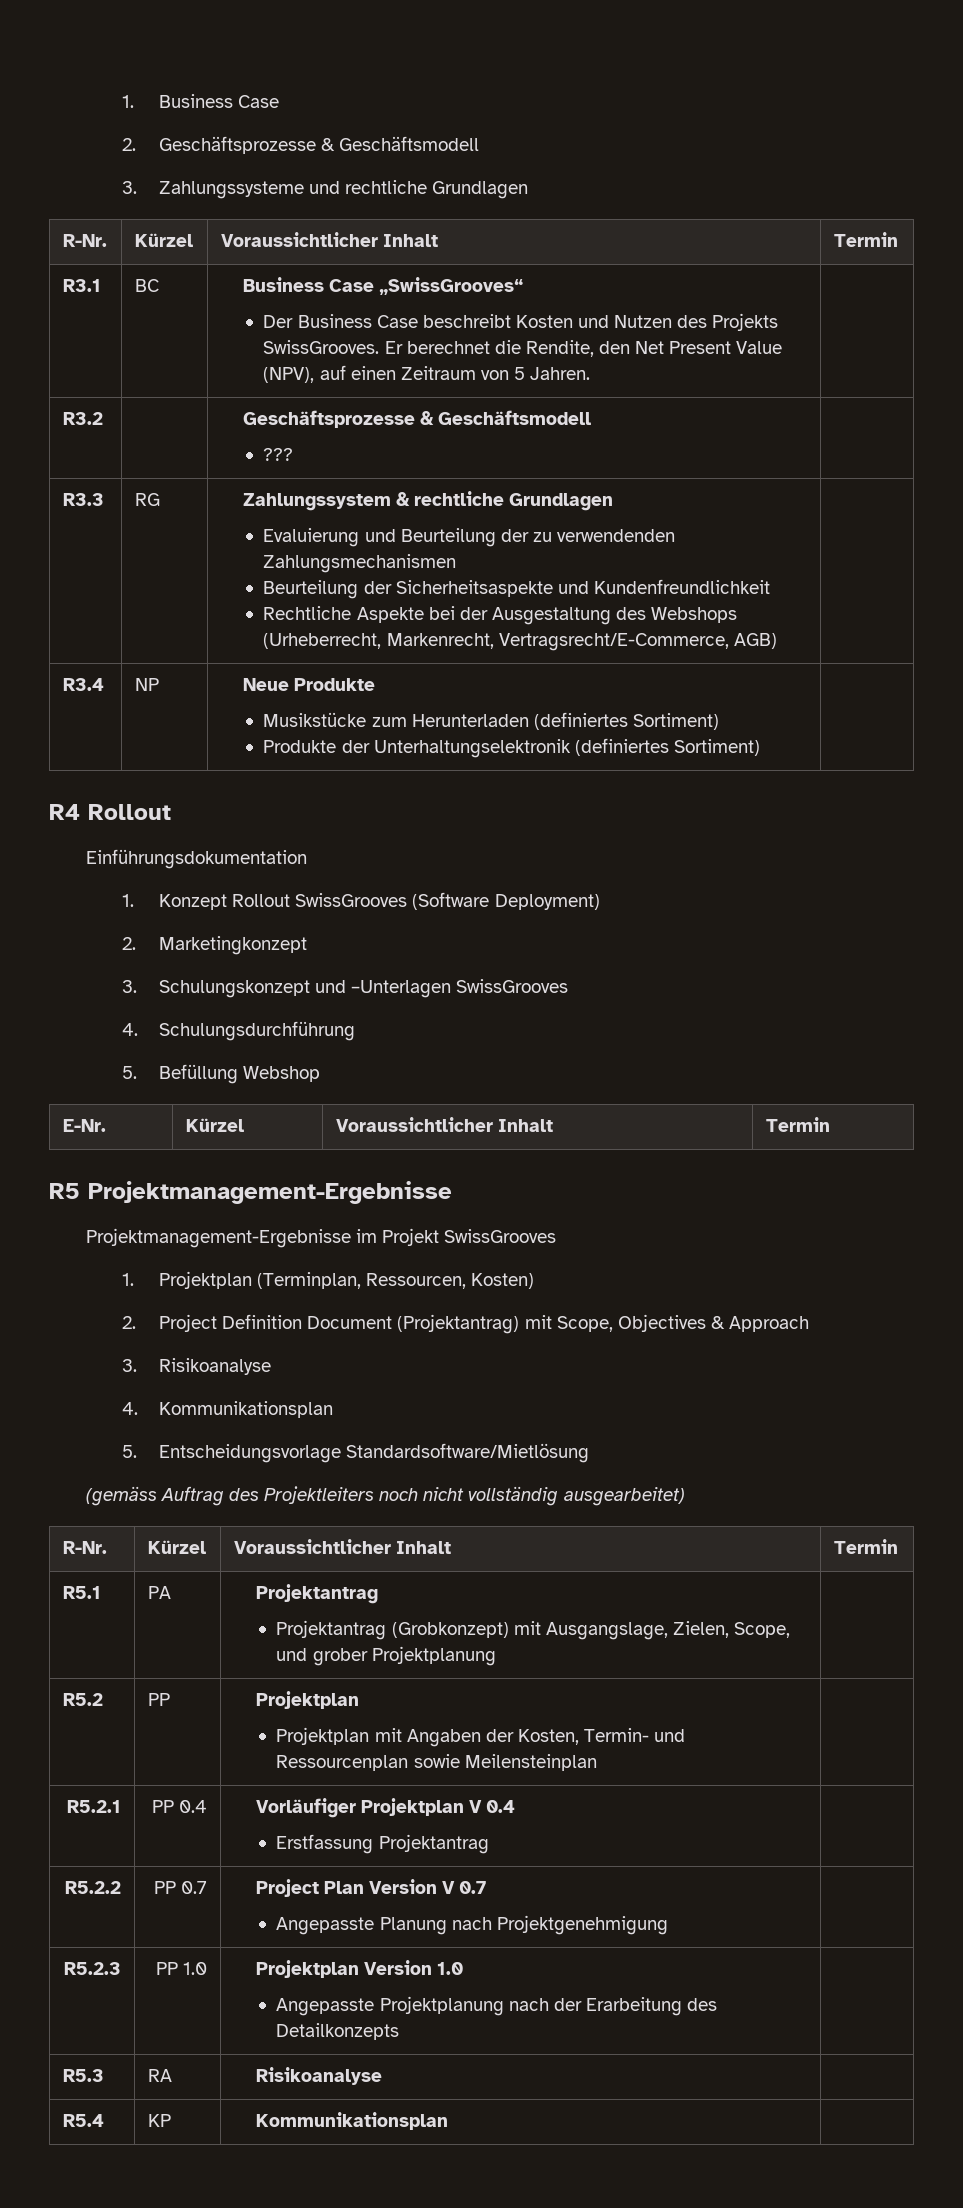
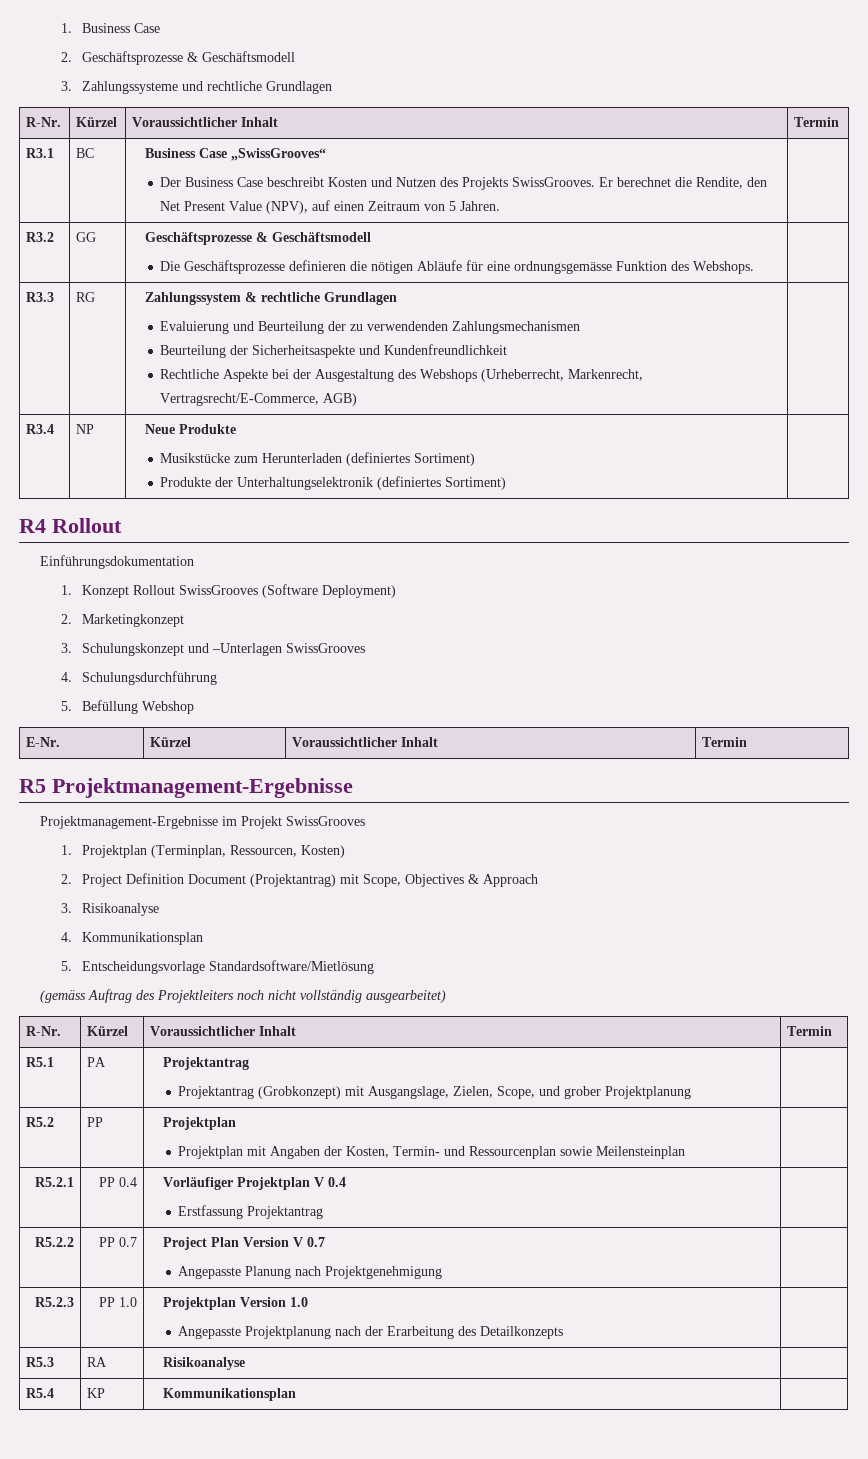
[242,410,591,428] [263,448,294,461] | Geschäftsprozesse & Geschäftsmodell // ??? -> [76,232,97,242] [144,232,371,245] [160,260,755,274] GG | Geschäftsprozesse & Geschäftsmodell // Die Geschäftsprozesse definieren die nötigen Abläufe für eine ordnungsgemässe Funktion des Webshops.

